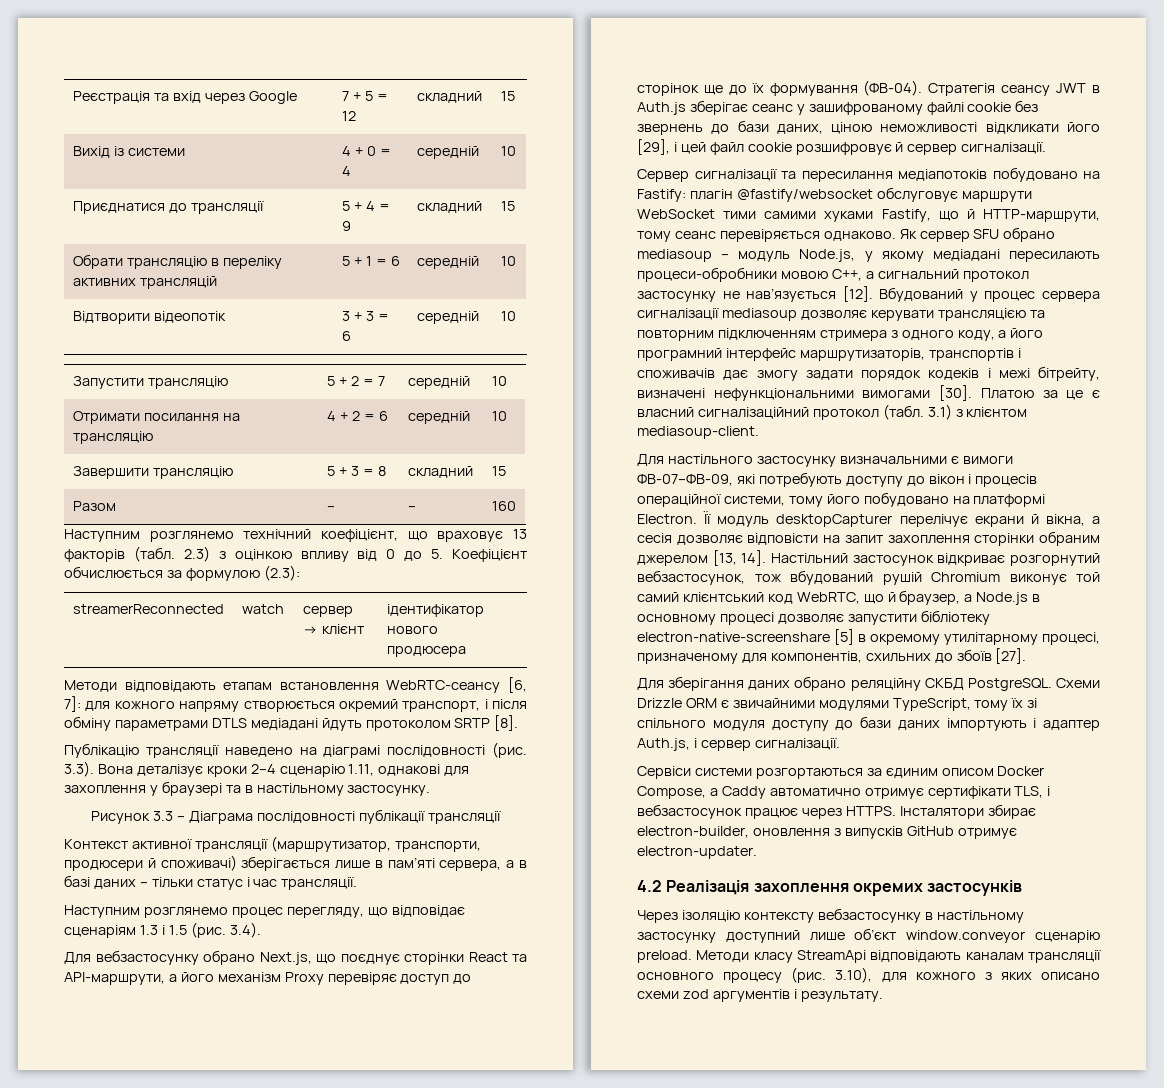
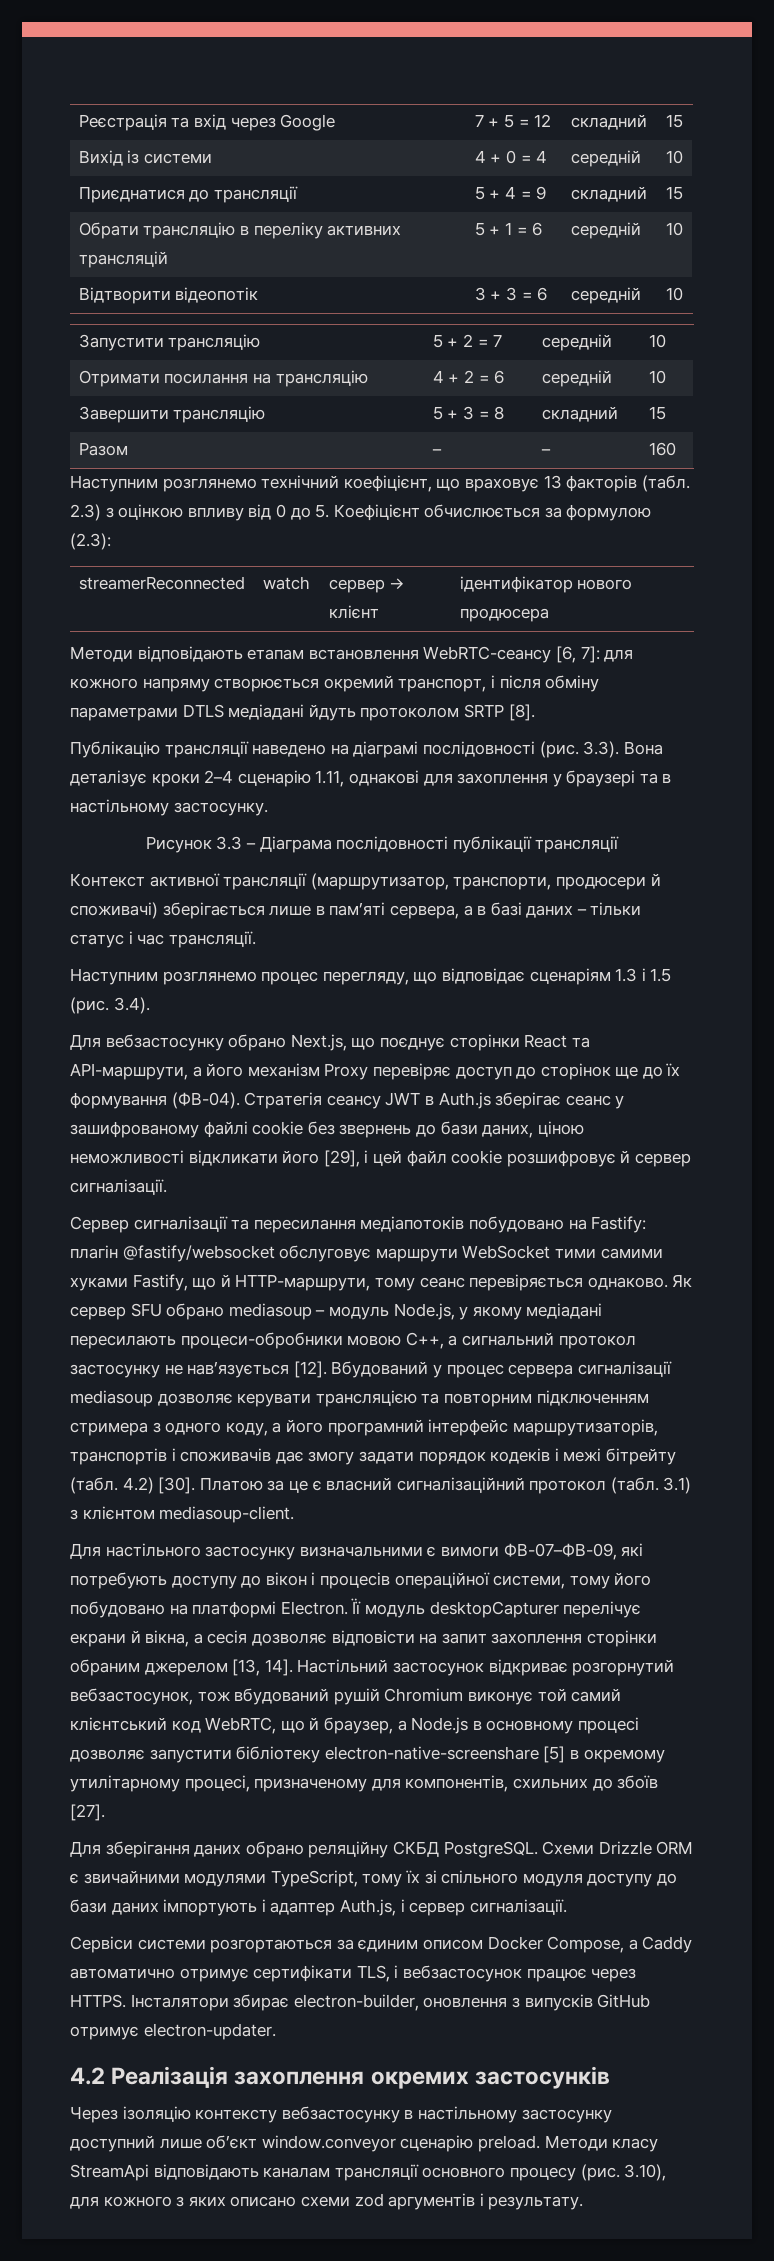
[1038,366,1100,381] [637,388,931,401] бітрейту, визначені нефункціональними вимогами -> [605,1448,676,1465] [70,1477,154,1494] бітрейту (табл. 4.2)

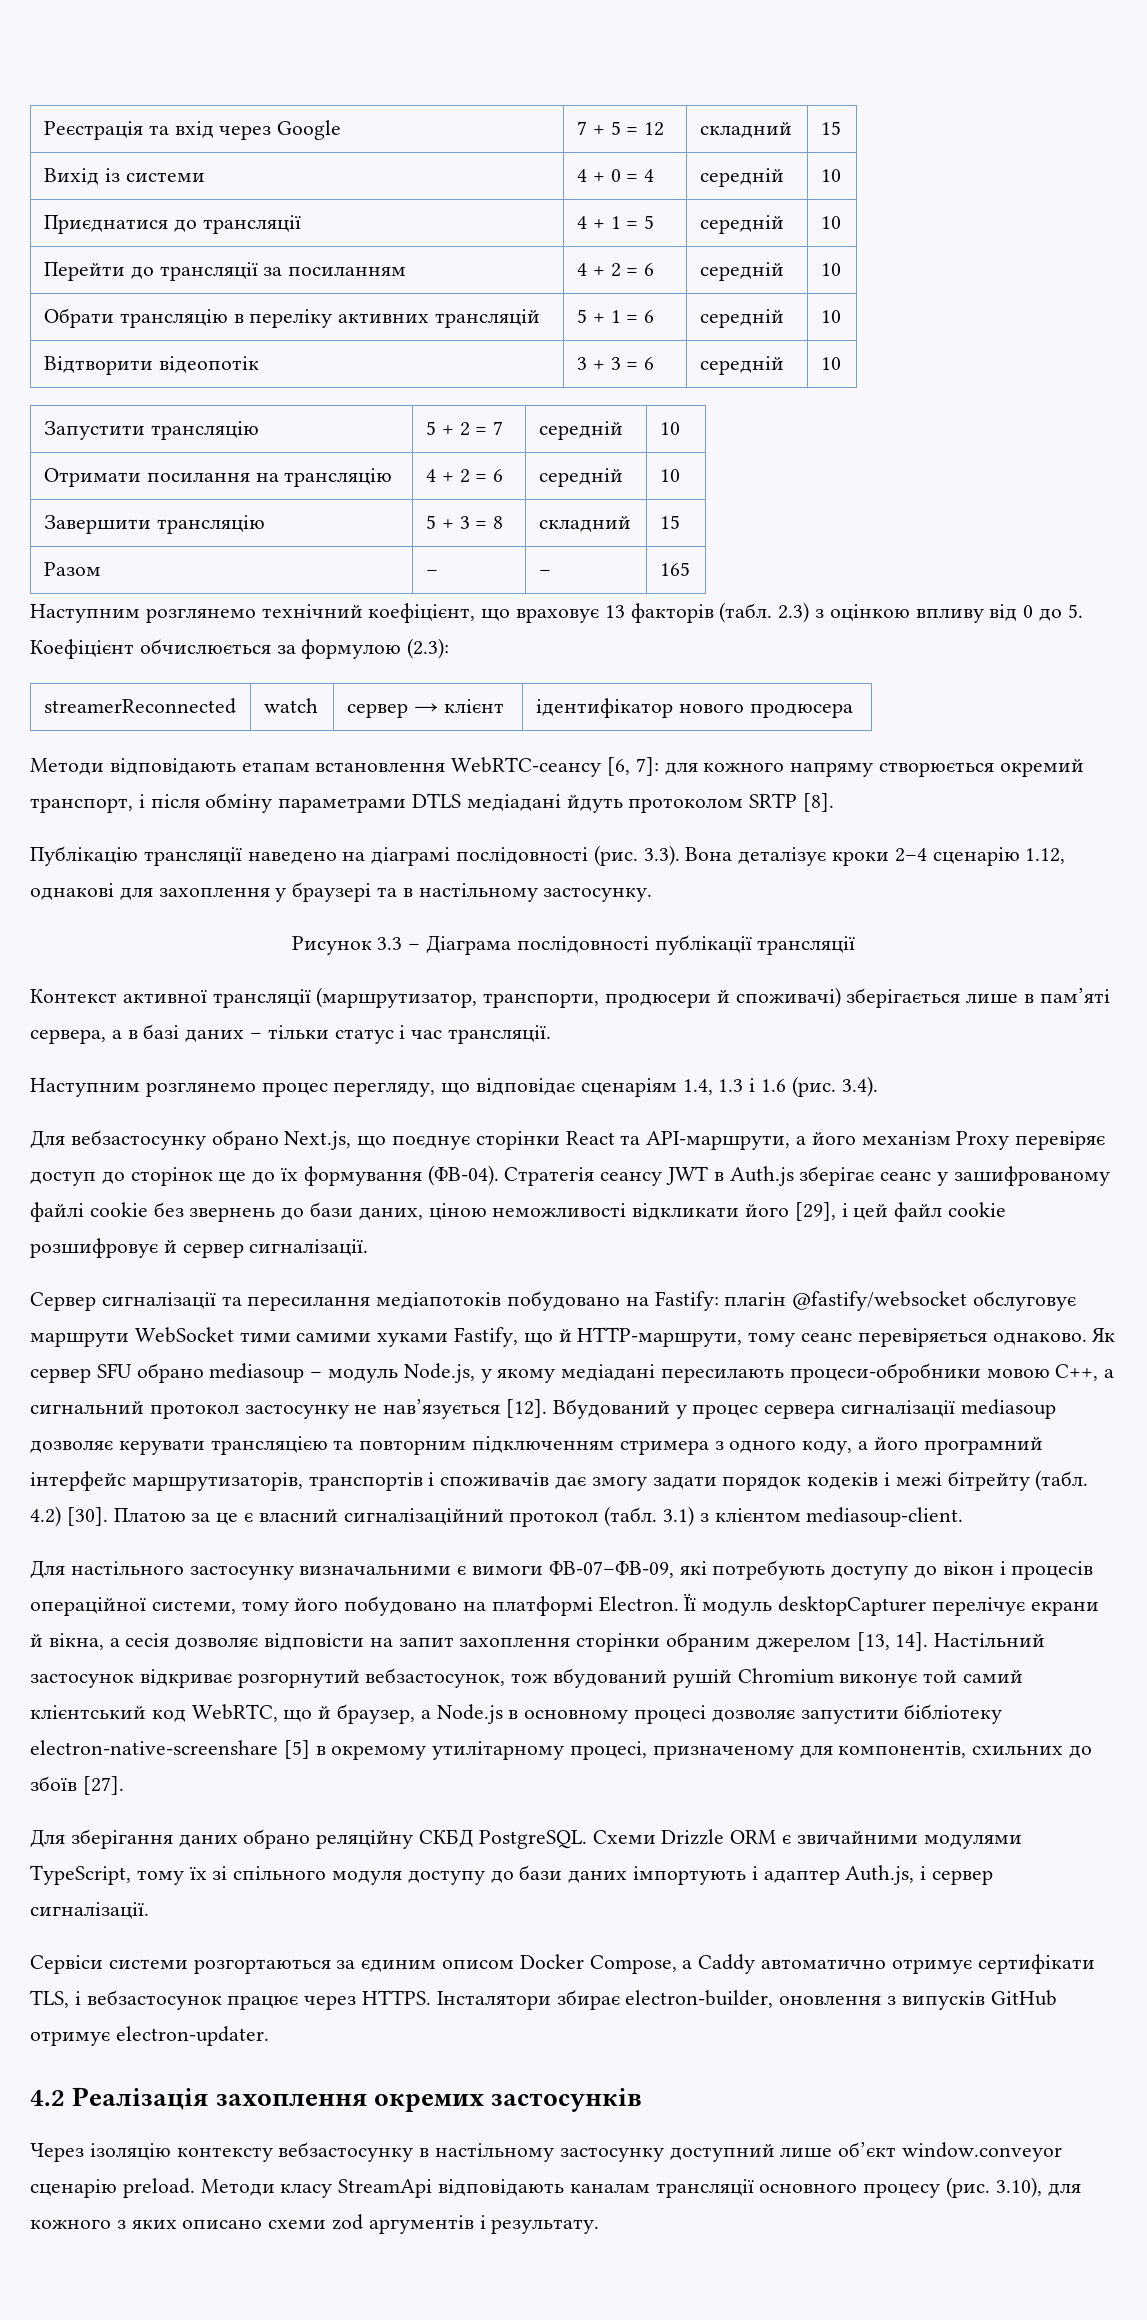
[474,186,547,200] [570,186,647,202] [665,186,683,200] 5 + 4 = 9 | складний | 15 -> [576,215,655,229] [699,215,784,234] [820,216,841,229] [43,262,407,281] [576,263,655,277] [699,262,784,281] [820,263,841,276] 4 + 1 = 5 | середній | 10 // Перейти до трансляції за посиланням | 4 + 2 = 6 | середній | 10
[648,442,676,456] 160 -> [659,562,690,576] 165
[315,770,345,787] 1.11, -> [1025,848,1066,864] 1.12,
(611, 976) none -> [682,1079,713,1095] 1.4,
[650,968,672,982] 1.5 -> [761,1079,787,1092] 1.6

